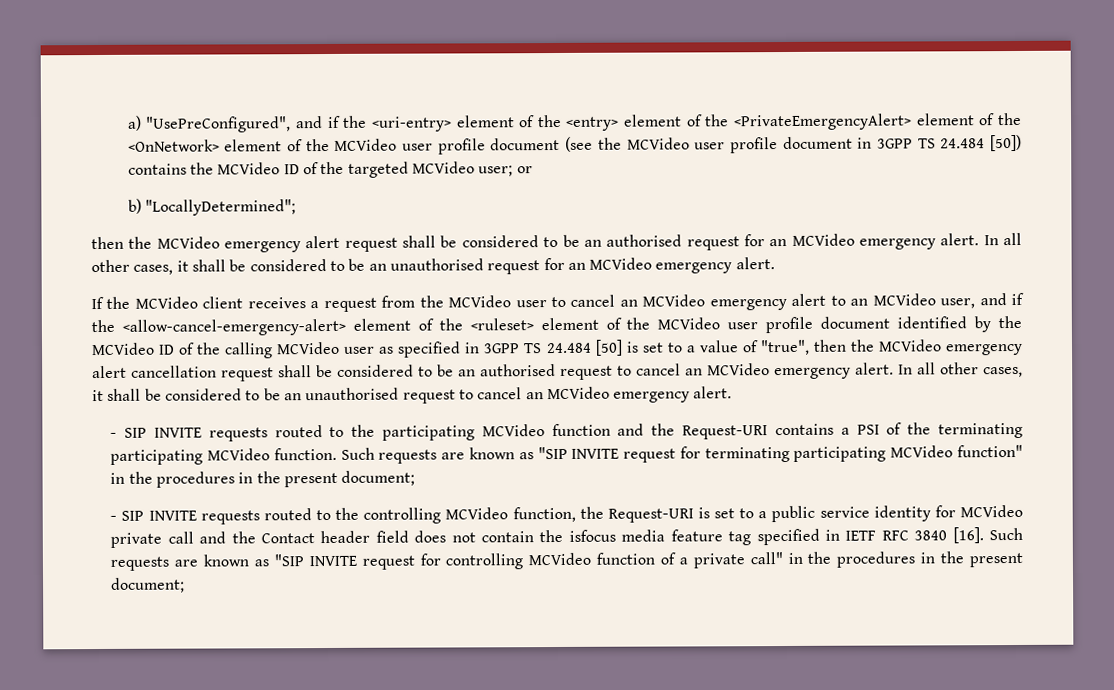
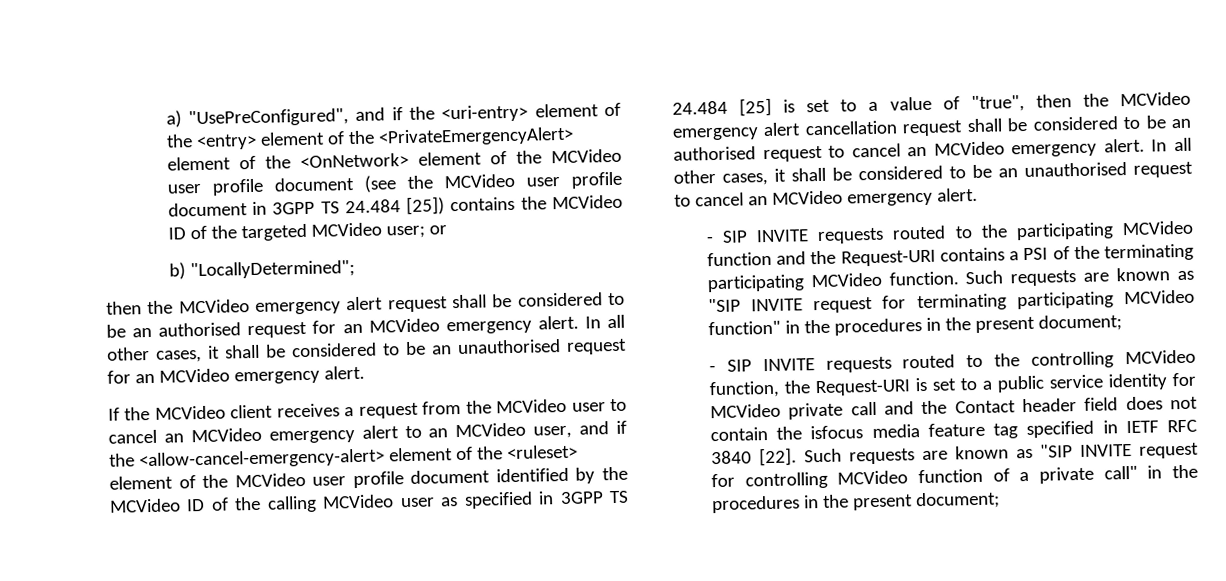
[990,134,1023,152] [50]) -> [406,196,446,215] [25])
[594,339,623,356] [50] -> [739,97,773,117] [25]
[952,527,984,544] [16]. -> [758,447,797,467] [22].

